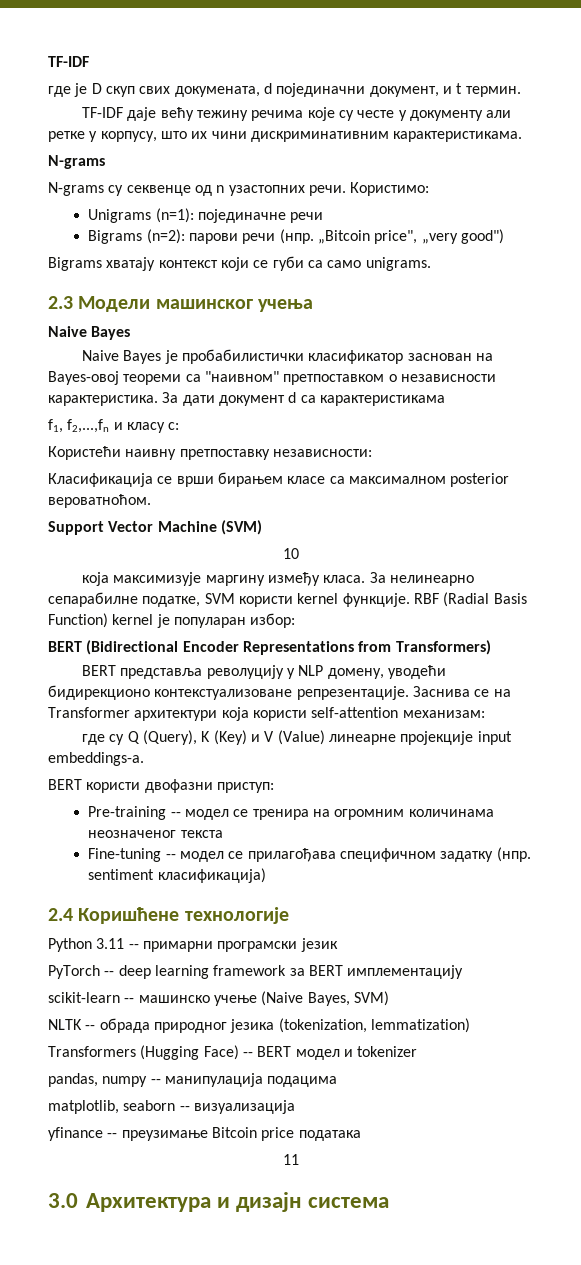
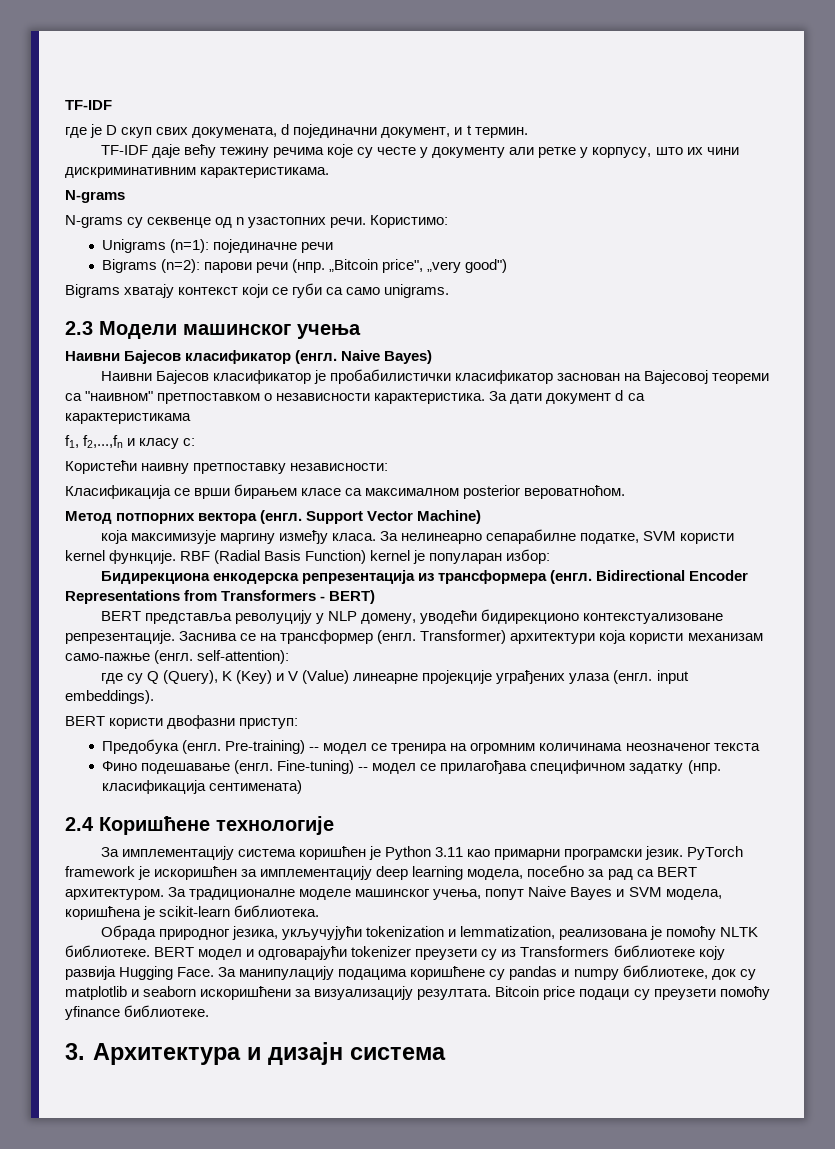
[48,326,131,340] [82,350,162,364] Naive Bayes // Naive Bayes -> [65,350,433,364] [100,370,311,384] Наивни Бајесов класификатор (енгл. Naive Bayes) // Наивни Бајесов класификатор
[48,371,119,385] Bayes-овој -> [644,370,709,384] Baјесовој
[48,520,262,535] [282,548,299,559] Support Vector Machine (SVM) // 10 -> [65,510,482,524] Метод потпорних вектора (енгл. Support Vector Machine)
[48,640,491,655] BERT (Bidirectional Encoder Representations from Transformers) -> [100,570,749,584] [65,590,376,604] Бидирекциона енкодерска репрезентација из трансформера (енгл. Bidirectional Encoder Representations from Transformers - BERT)
[48,707,485,721] Transformer архитектури која користи self-attention механизам: -> [280,630,763,644] [65,650,290,664] трансформер (енгл. Transformer) архитектури која користи механизам само-пажње (енгл. self-attention):
[477,731,512,745] [48,752,144,766] input embeddings-а. -> [496,670,689,684] [65,690,154,704] уграђених улаза (енгл. input embeddings).
[88,806,167,820] Pre-training -> [102,739,306,754] Предобука (енгл. Pre-training)
[88,848,162,862] Fine-tuning -> [102,760,355,774] Фино подешавање (енгл. Fine-tuning)
[88,868,266,883] sentiment класификација) -> [102,780,303,794] класификација сентимената)
(289, 915) none -> [100,846,382,860] За имплементацију система коришћен је
[128,944,139,949] -- -> [467,849,491,857] као
[300,938,338,952] [48,965,464,979] [48,991,389,1006] [48,1018,470,1033] [48,1045,253,1060] језик // PyTorch -- deep learning framework за BERT имплементацију // scikit-learn -- машинско учење (Naive Bayes, SVM) // NLTK -- обрада природног језика (tokenization, lemmatization) // Transformers (Hugging Face) -- -> [645,846,744,860] [65,865,697,880] [65,886,722,900] [65,905,320,920] [100,925,759,940] [65,945,150,957] језик. PyTorch framework је искоришћен за имплементацију deep learning модела, посебно за рад са BERT архитектуром. За традиционалне моделе машинског учења, попут Naive Bayes и SVM модела, коришћена је scikit-learn библиотека. // Обрада природног језика, укључујући tokenization и lemmatization, реализована је помоћу NLTK библиотеке.
(353, 1053) none -> [258,946,348,960] одговарајући
[48,1073,338,1087] [48,1100,295,1114] [48,1127,361,1141] [282,1154,299,1165] [48,1193,78,1208] // pandas, numpy -- манипулација подацима // matplotlib, seaborn -- визуализација // yfinance -- преузимање Bitcoin price података // 11 // 3.0 -> [415,945,725,960] [65,965,756,980] [65,986,770,1000] [65,1005,210,1020] [65,1043,85,1060] преузети су из Transformers библиотеке коју развија Hugging Face. За манипулацију подацима коришћене су pandas и numpy библиотеке, док су matplotlib и seaborn искоришћени за визуализацију резултата. Bitcoin price подаци су преузети помоћу yfinance библиотеке. // 3.

